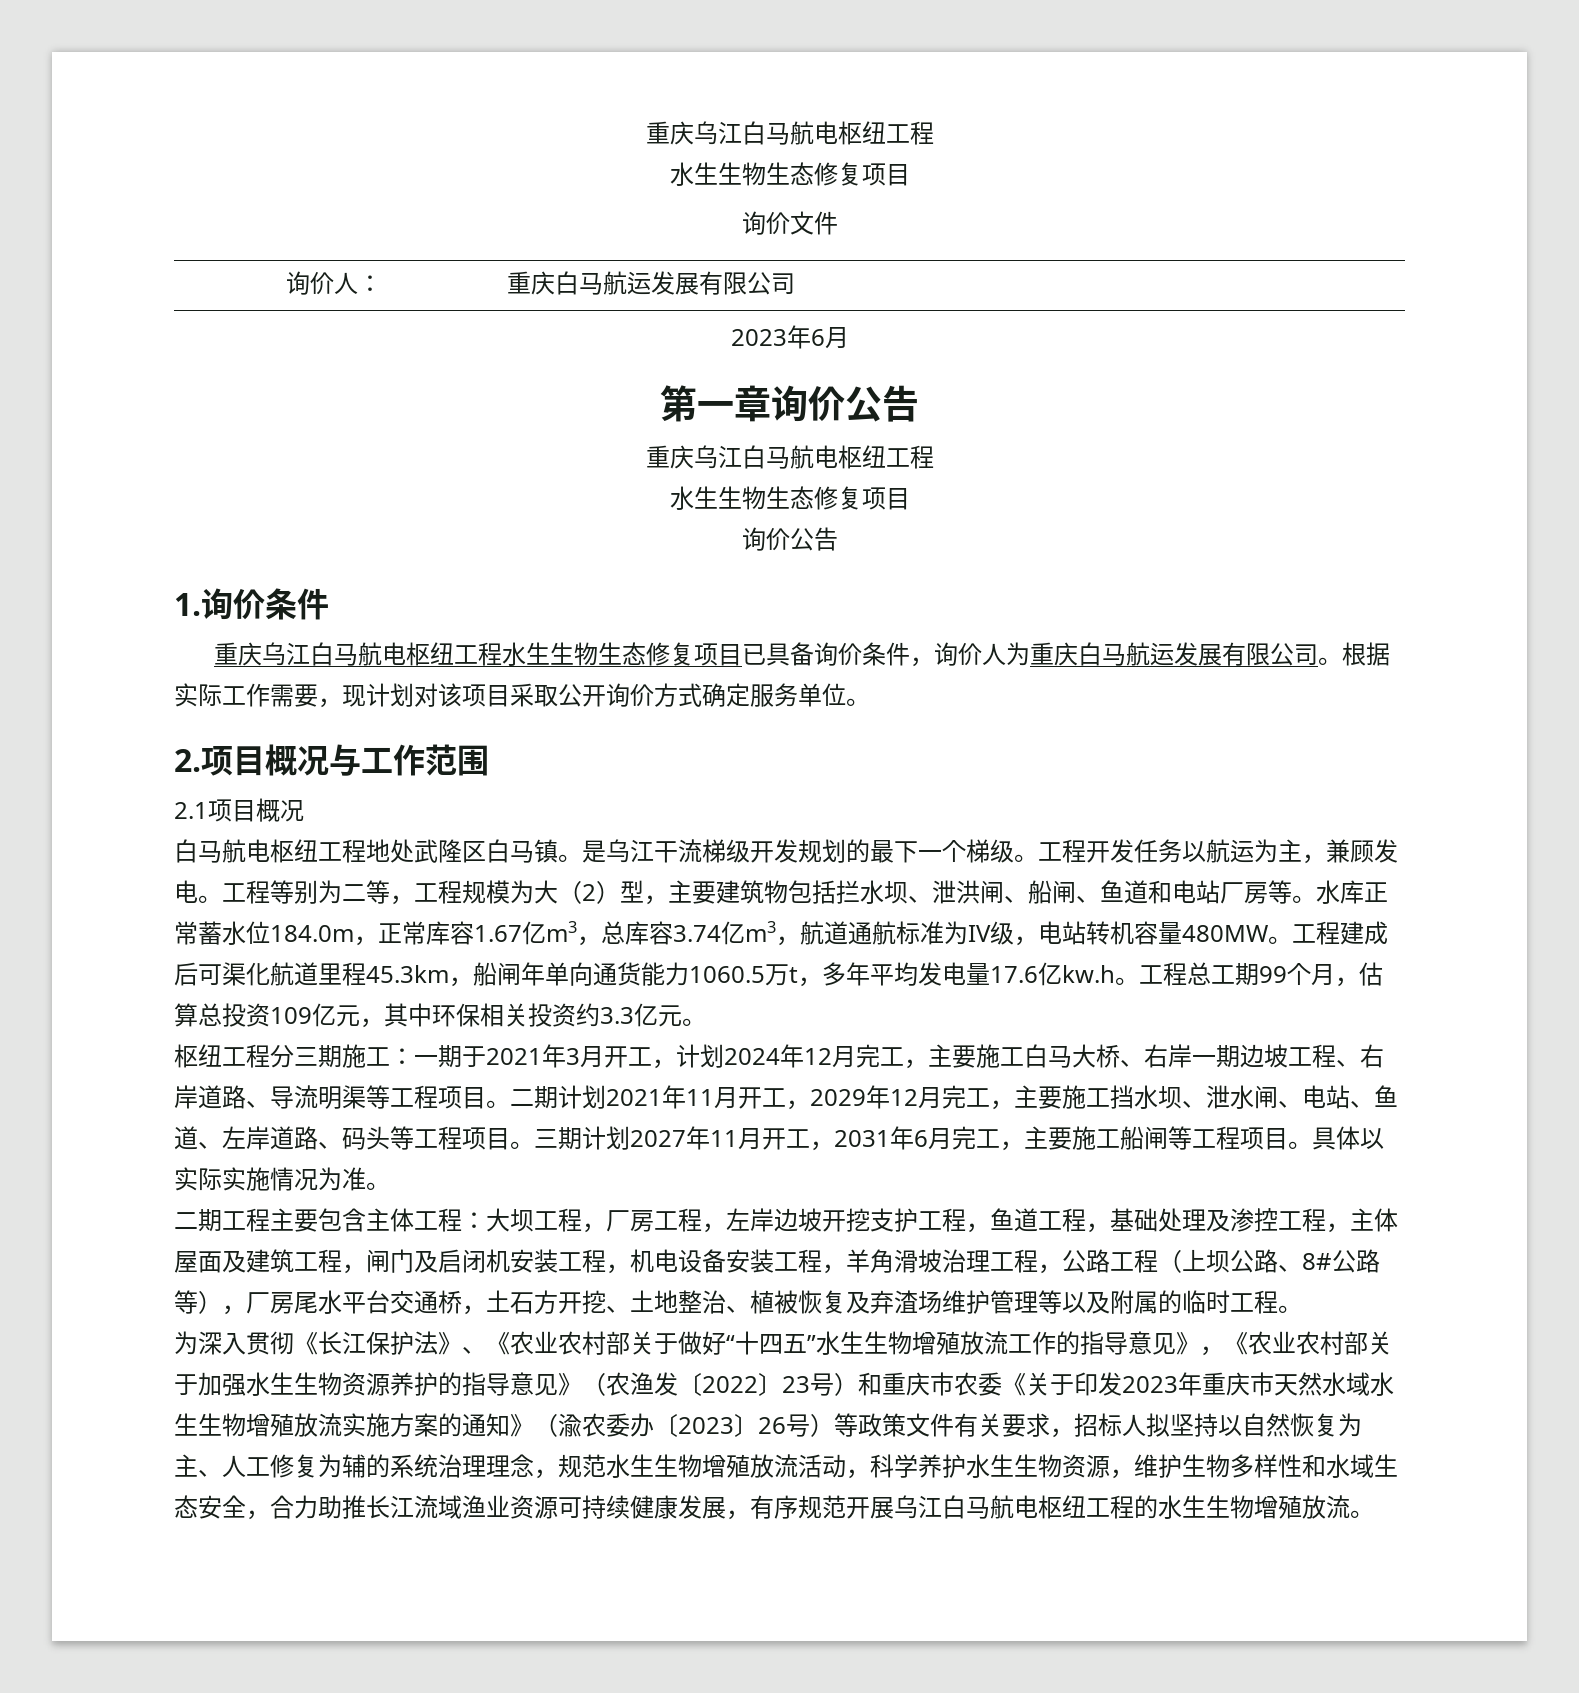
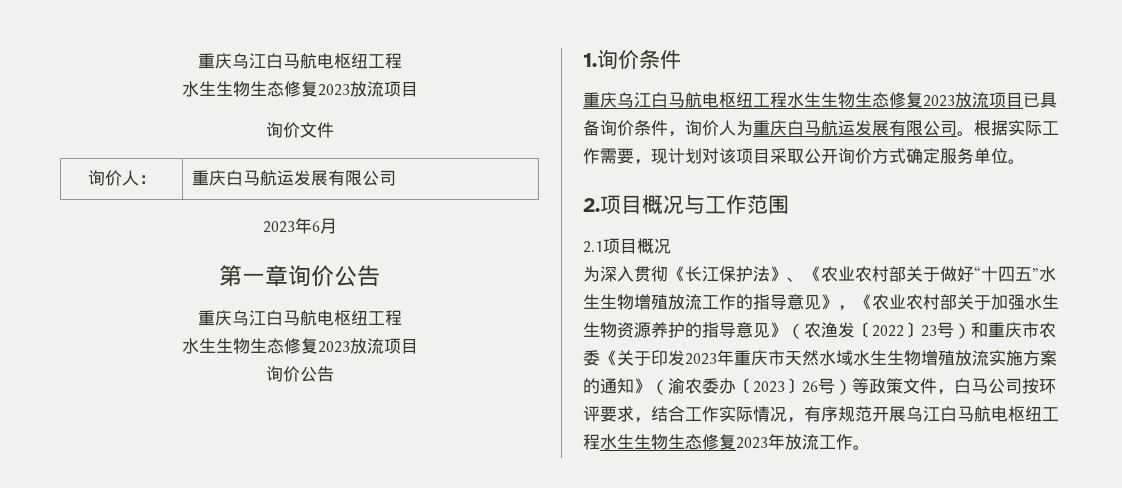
(862, 174) none -> [317,81,384,97] 2023放流
(862, 498) none -> [317,338,384,354] 2023放流
(695, 654) none -> [923,92,989,108] 2023放流
[174,839,1398,864] [174,880,1388,905] [174,921,1388,946] [174,962,1383,987] [174,1003,706,1028] [174,1044,1384,1069] [174,1085,1398,1110] [174,1126,1384,1151] [174,1167,390,1191] [174,1208,1398,1233] [174,1249,1380,1274] [174,1290,1302,1315] // 白马航电枢纽工程地处武隆区白马镇。是乌江干流梯级开发规划的最下一个梯级。工程开发任务以航运为主，兼顾发电。工程等别为二等，工程规模为大（2）型，主要建筑物包括拦水坝、泄洪闸、船闸、鱼道和电站厂房等。水库正常蓄水位184.0m，正常库容1.67亿m3，总库容3.74亿m3，航道通航标准为IV级，电站转机容量480MW。工程建成后可渠化航道里程45.3km，船闸年单向通货能力1060.5万t，多年平均发电量17.6亿kw.h。工程总工期99个月，估算总投资109亿元，其中环保相关投资约3.3亿元。 // 枢纽工程分三期施工：一期于2021年3月开工，计划2024年12月完工，主要施工白马大桥、右岸一期边坡工程、右岸道路、导流明渠等工程项目。二期计划2021年11月开工，2029年12月完工，主要施工挡水坝、泄水闸、电站、鱼道、左岸道路、码头等工程项目。三期计划2027年11月开工，2031年6月完工，主要施工船闸等工程项目。具体以实际实施情况为准。 // 二期工程主要包含主体工程：大坝工程，厂房工程，左岸边坡开挖支护工程，鱼道工程，基础处理及渗控工程，主体屋面及建筑工程，闸门及启闭机安装工程，机电设备安装工程，羊角滑坡治理工程，公路工程（上坝公路、8#公路等），厂房尾水平台交通桥，土石方开挖、土地整治、植被恢复及弃渣场维护管理等以及附属的临时工程。 -> (671, 246) none
[954,1413,1362,1438] [174,1454,1398,1479] [174,1495,726,1520] 有关要求，招标人拟坚持以自然恢复为主、人工修复为辅的系统治理理念，规范水生生物增殖放流活动，科学养护水生生物资源，维护生物多样性和水域生态安全，合力助推长江流域渔业资源可持续健康发展 -> [937,378,1056,395] [583,406,787,423] ，白马公司按环评要求，结合工作实际情况
[1134,1495,1350,1519] 的水生生物增殖放流 -> [600,433,853,450] 水生生物生态修复2023年放流工作

